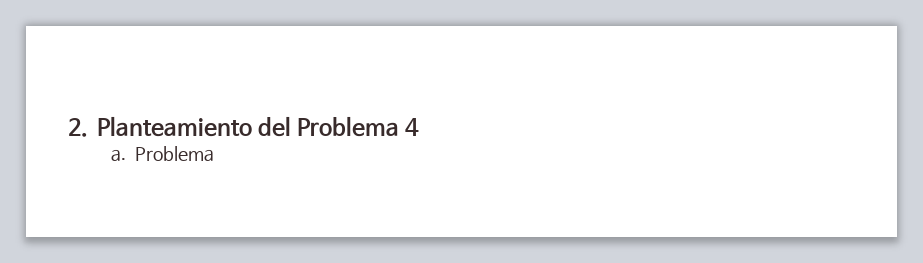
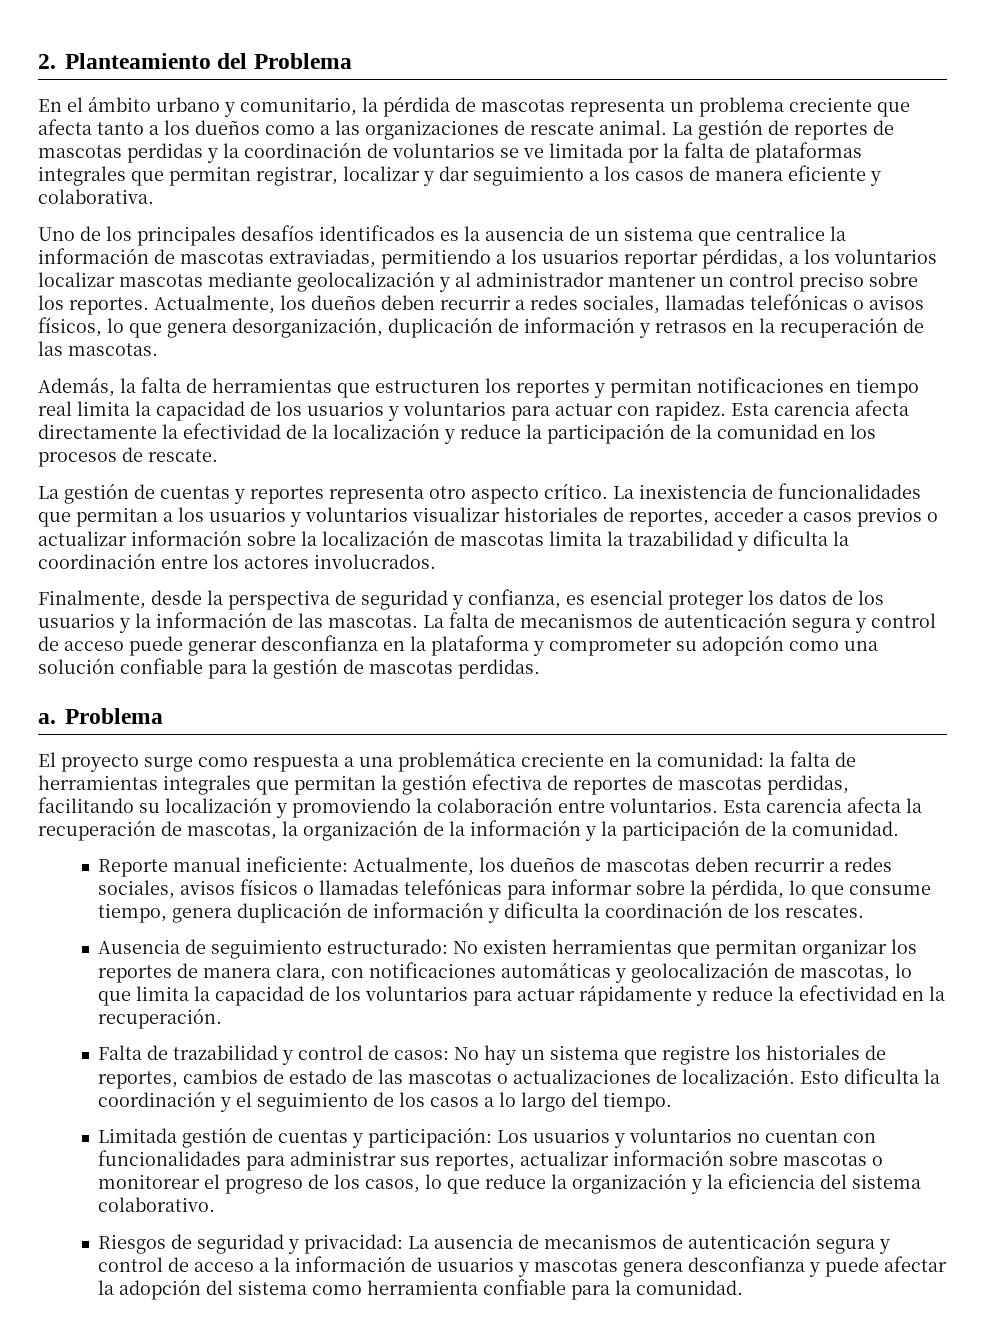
[405,118,420,136] [110,146,214,162] 4 // a. Problema -> [38,96,910,117] [38,119,894,140] [38,142,862,163] [38,165,881,186] [38,189,154,204] [38,225,846,246] [38,248,937,269] [38,271,918,292] [38,294,924,315] [38,317,924,338] [38,341,158,356] [38,377,919,398] [38,400,909,421] [38,423,876,444] [38,447,218,467] [38,483,921,504] [38,507,938,527] [38,530,849,551] [38,553,436,569] [38,589,884,610] [38,612,936,633] [38,635,878,656] [38,658,540,679] [38,708,163,724] [38,751,856,772] [38,774,849,795] [38,797,922,818] [38,820,899,841] [98,856,893,877] [98,879,932,900] [98,902,865,923] [98,939,918,959] [98,962,913,983] [98,985,946,1006] [98,1008,223,1029] [98,1045,887,1065] [98,1068,941,1089] [98,1091,673,1112] [98,1127,877,1148] [98,1150,884,1171] [98,1173,922,1194] [98,1197,216,1212] [98,1233,891,1254] [98,1256,948,1277] [98,1279,744,1300] // En el ámbito urbano y comunitario, la pérdida de mascotas representa un problema creciente que afecta tanto a los dueños como a las organizaciones de rescate animal. La gestión de reportes de mascotas perdidas y la coordinación de voluntarios se ve limitada por la falta de plataformas integrales que permitan registrar, localizar y dar seguimiento a los casos de manera eficiente y colaborativa. // Uno de los principales desafíos identificados es la ausencia de un sistema que centralice la información de mascotas extraviadas, permitiendo a los usuarios reportar pérdidas, a los voluntarios localizar mascotas mediante geolocalización y al administrador mantener un control preciso sobre los reportes. Actualmente, los dueños deben recurrir a redes sociales, llamadas telefónicas o avisos físicos, lo que genera desorganización, duplicación de información y retrasos en la recuperación de las mascotas. // Además, la falta de herramientas que estructuren los reportes y permitan notificaciones en tiempo real limita la capacidad de los usuarios y voluntarios para actuar con rapidez. Esta carencia afecta directamente la efectividad de la localización y reduce la participación de la comunidad en los procesos de rescate. // La gestión de cuentas y reportes representa otro aspecto crítico. La inexistencia de funcionalidades que permitan a los usuarios y voluntarios visualizar historiales de reportes, acceder a casos previos o actualizar información sobre la localización de mascotas limita la trazabilidad y dificulta la coordinación entre los actores involucrados. // Finalmente, desde la perspectiva de seguridad y confianza, es esencial proteger los datos de los usuarios y la información de las mascotas. La falta de mecanismos de autenticación segura y control de acceso puede generar desconfianza en la plataforma y comprometer su adopción como una solución confiable para la gestión de mascotas perdidas. // a. Problema // El proyecto surge como respuesta a una problemática creciente en la comunidad: la falta de herramientas integrales que permitan la gestión efectiva de reportes de mascotas perdidas, facilitando su localización y promoviendo la colaboración entre voluntarios. Esta carencia afecta la recuperación de mascotas, la organización de la información y la participación de la comunidad. // Reporte manual ineficiente: Actualmente, los dueños de mascotas deben recurrir a redes sociales, avisos físicos o llamadas telefónicas para informar sobre la pérdida, lo que consume tiempo, genera duplicación de información y dificulta la coordinación de los rescates. // Ausencia de seguimiento estructurado: No existen herramientas que permitan organizar los reportes de manera clara, con notificaciones automáticas y geolocalización de mascotas, lo que limita la capacidad de los voluntarios para actuar rápidamente y reduce la efectividad en la recuperación. // Falta de trazabilidad y control de casos: No hay un sistema que registre los historiales de reportes, cambios de estado de las mascotas o actualizaciones de localización. Esto dificulta la coordinación y el seguimiento de los casos a lo largo del tiempo. // Limitada gestión de cuentas y participación: Los usuarios y voluntarios no cuentan con funcionalidades para administrar sus reportes, actualizar información sobre mascotas o monitorear el progreso de los casos, lo que reduce la organización y la eficiencia del sistema colaborativo. // Riesgos de seguridad y privacidad: La ausencia de mecanismos de autenticación segura y control de acceso a la información de usuarios y mascotas genera desconfianza y puede afectar la adopción del sistema como herramienta confiable para la comunidad.

